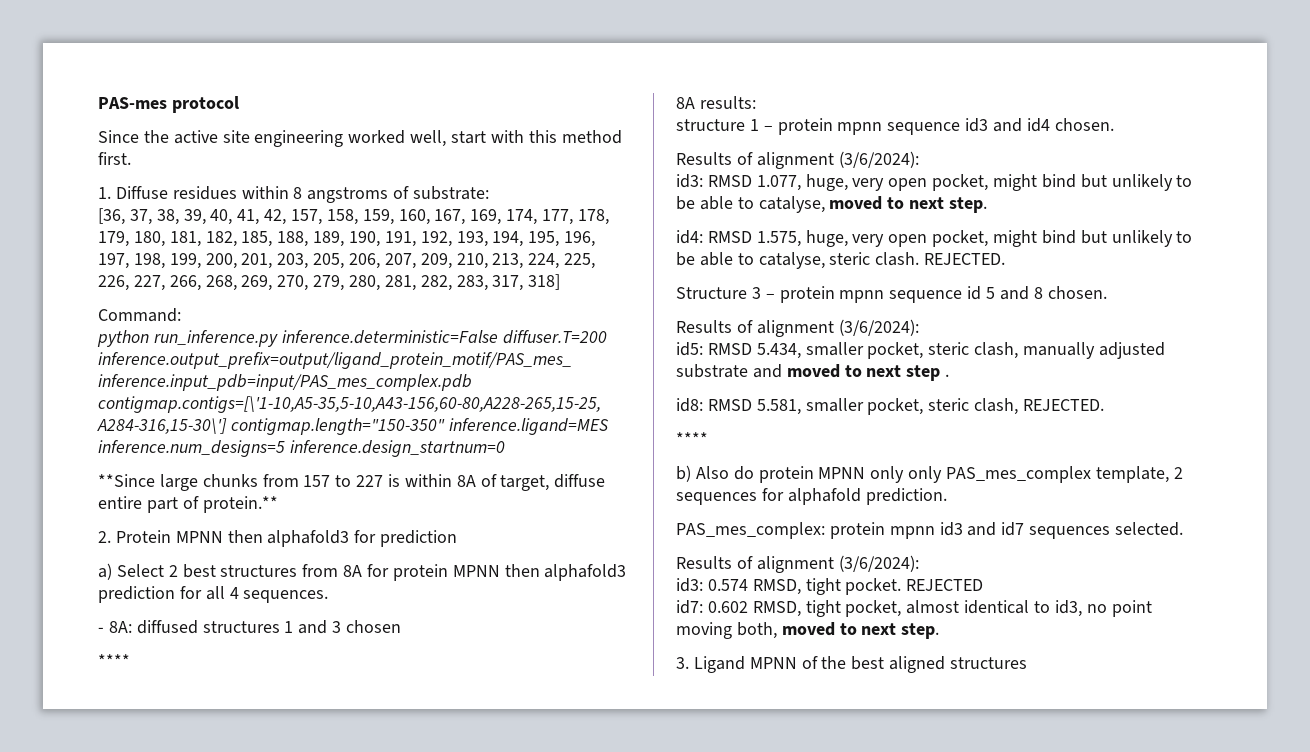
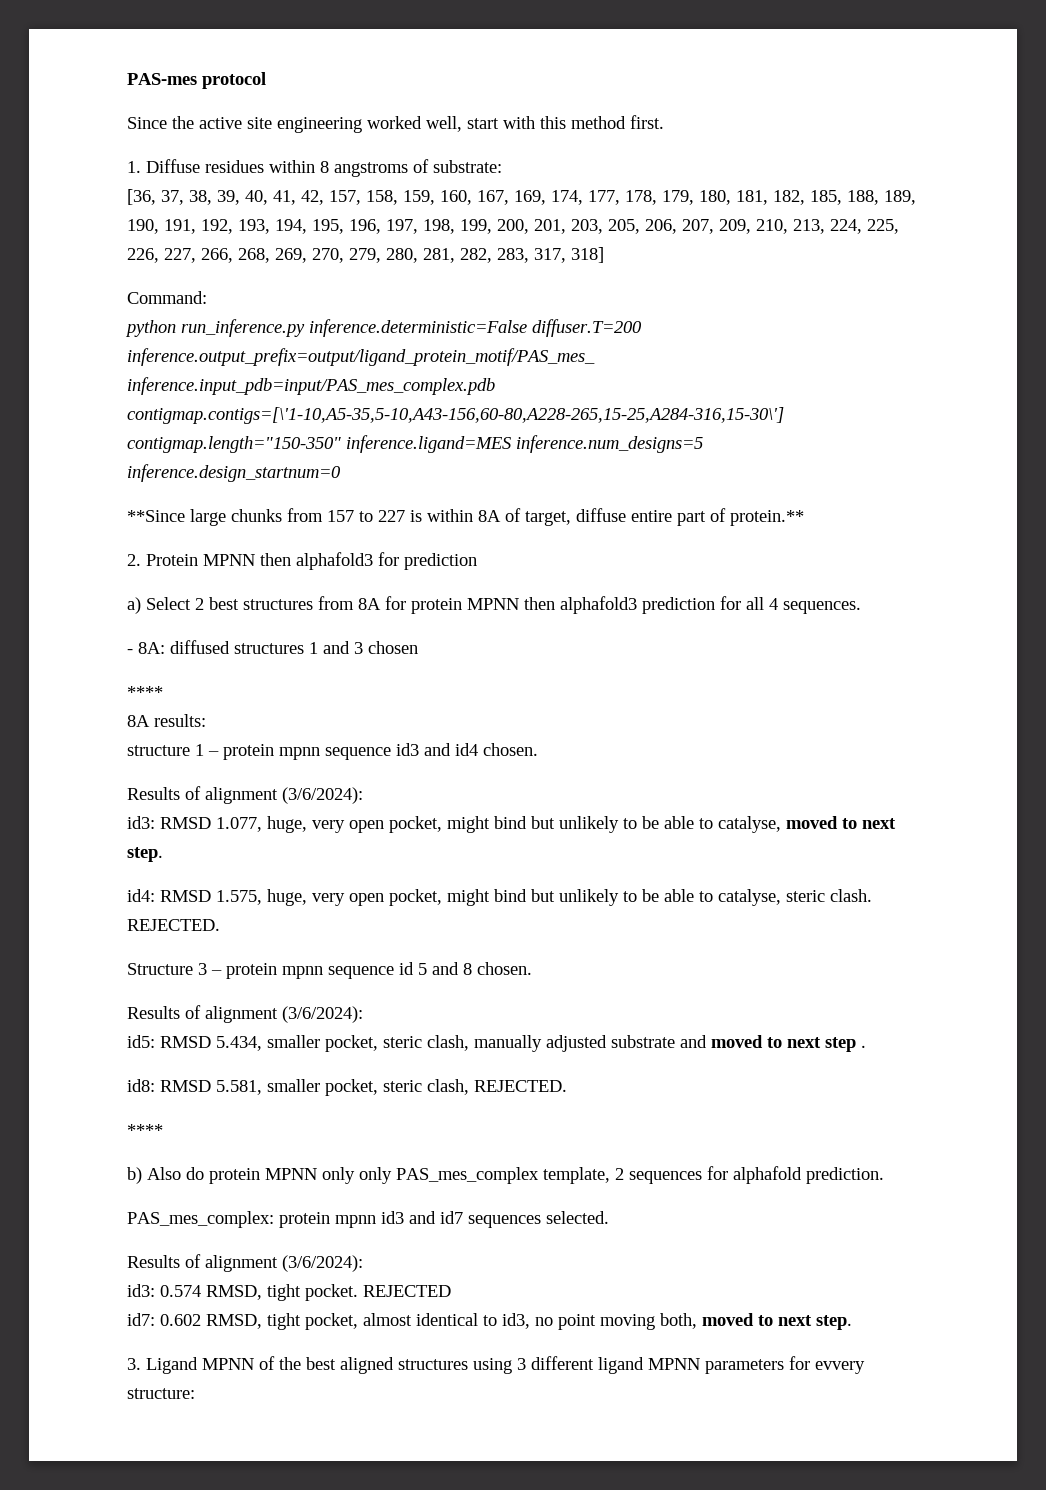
(1028, 663) none -> [473,1356,865,1374] [127,1388,195,1399] using 3 different ligand MPNN parameters for evvery structure:

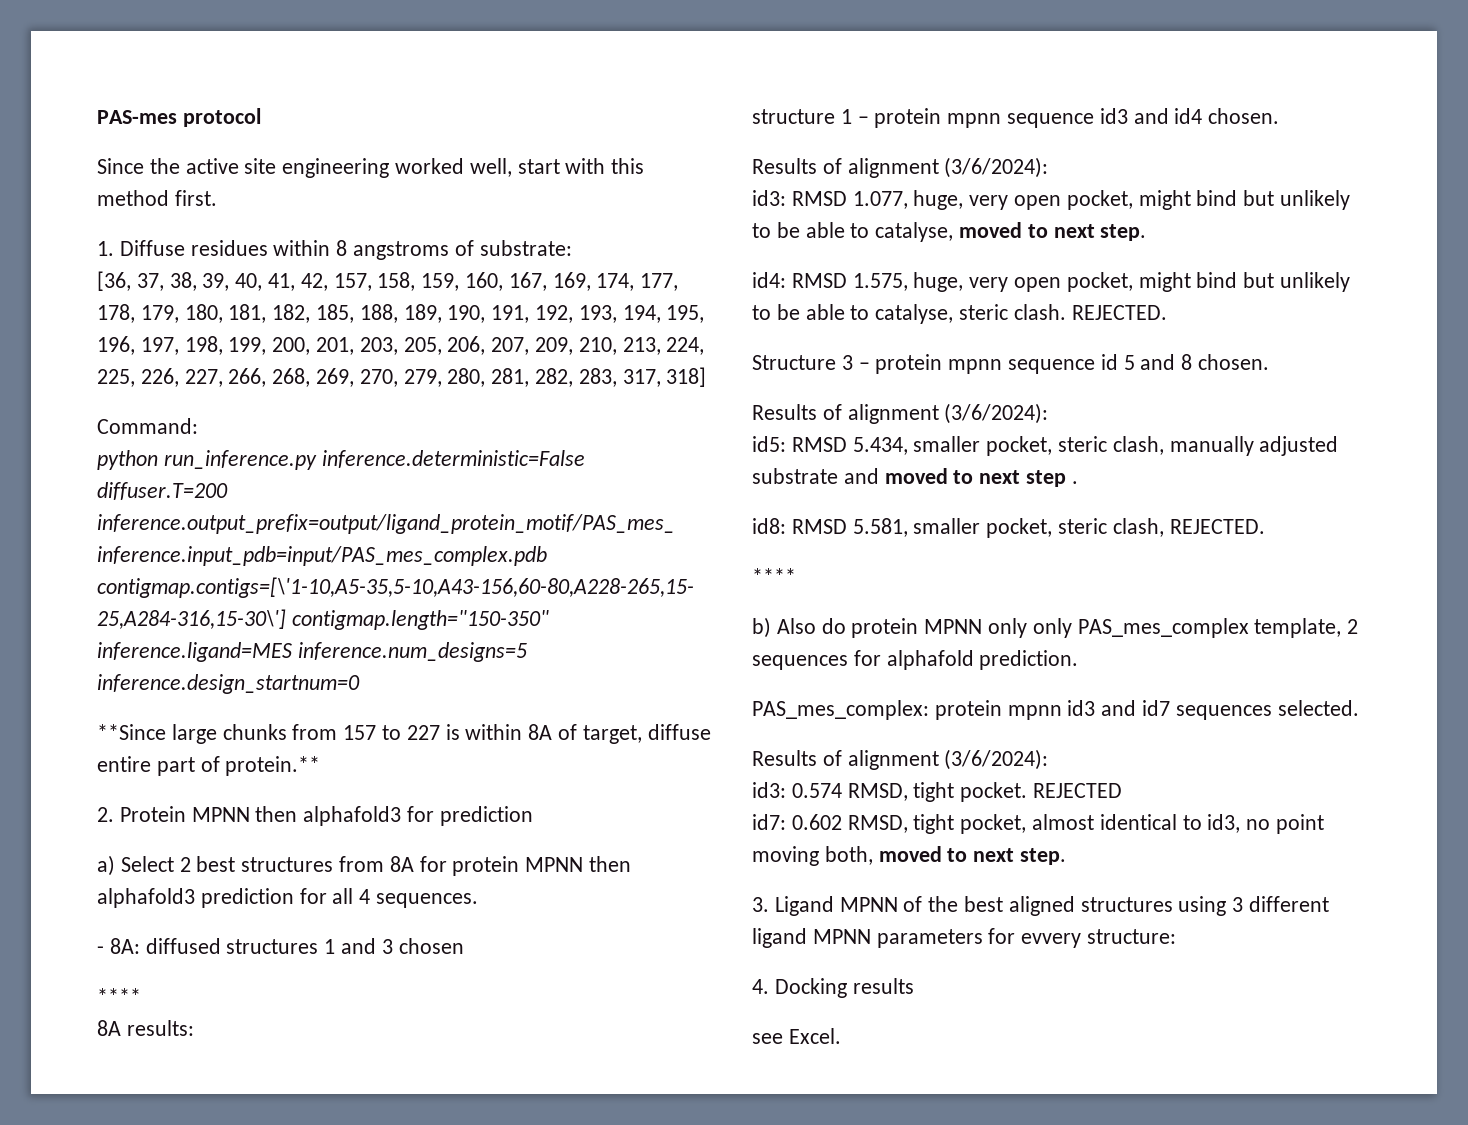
(195, 1393) none -> [752,978,914,998] [752,1028,841,1044] // 4. Docking results // see Excel.

